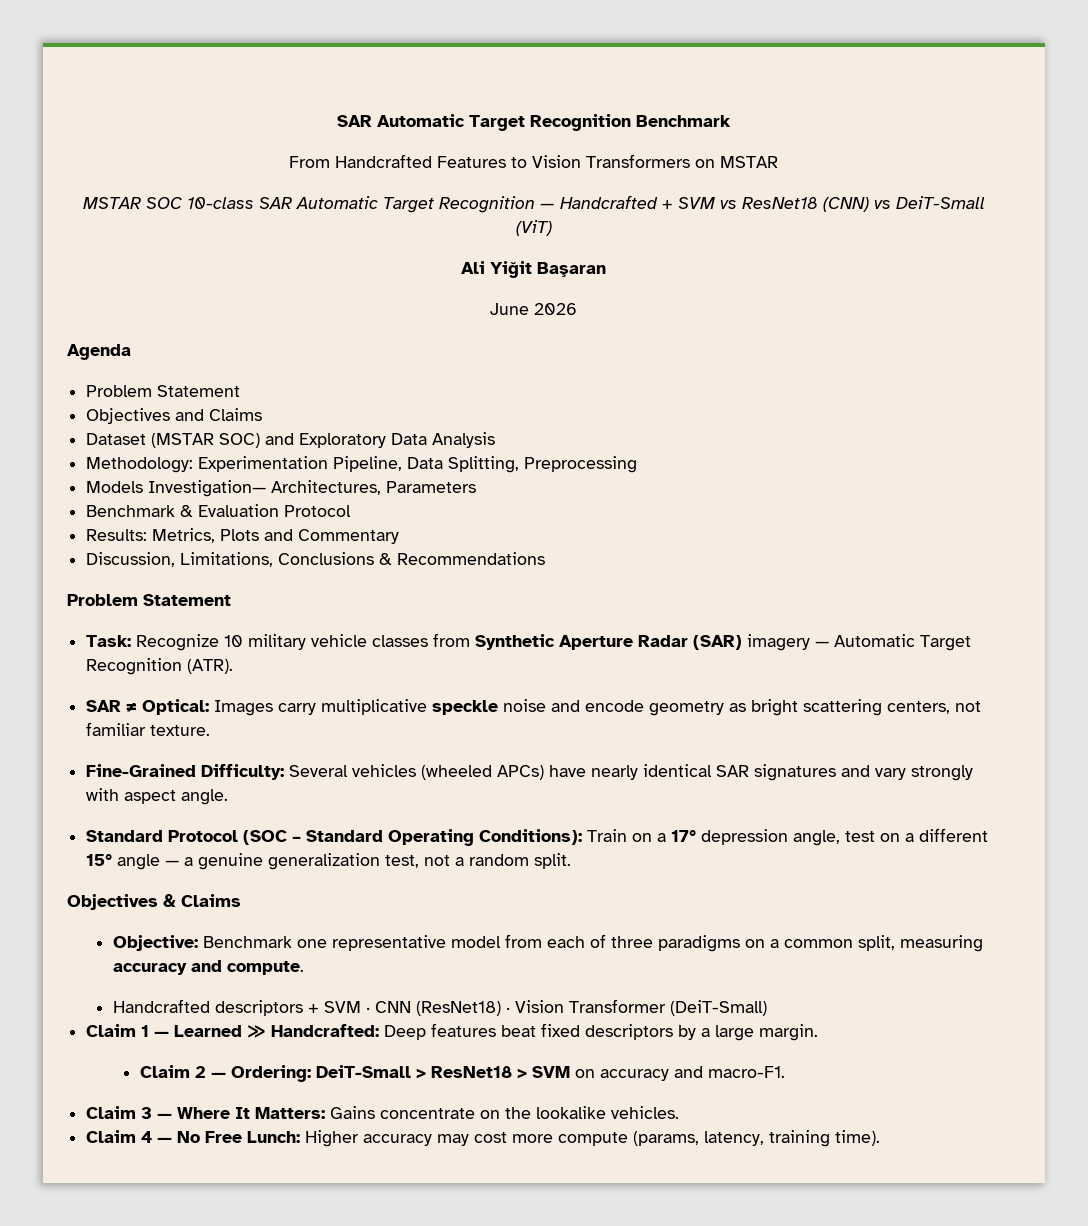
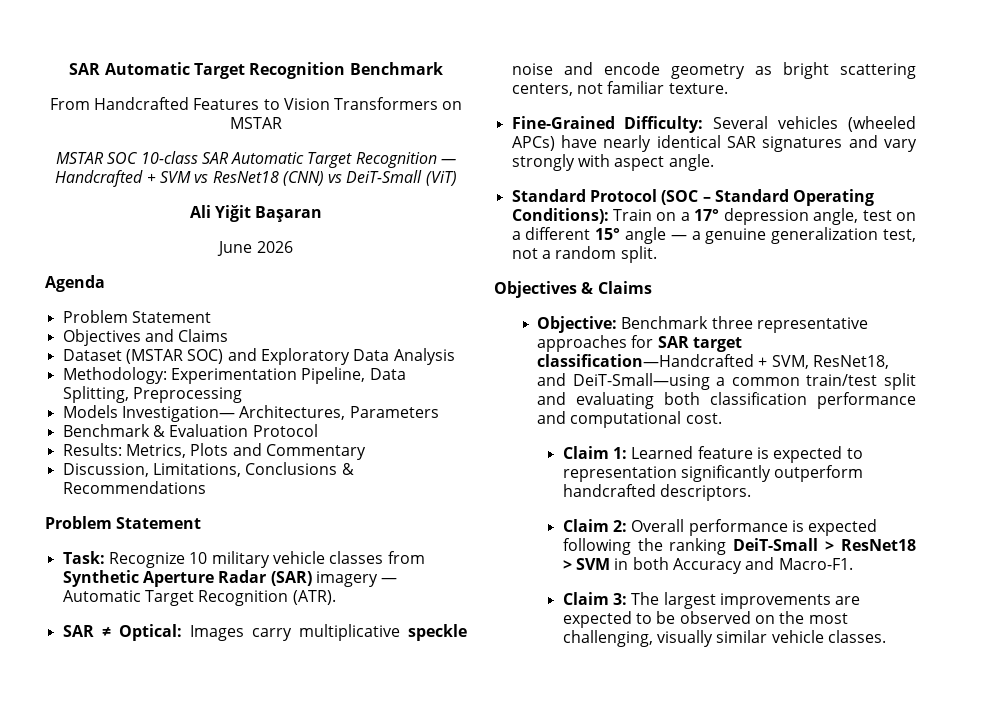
[297,934,984,952] [113,960,305,975] [113,999,768,1016] [86,1023,819,1041] [139,1065,311,1082] one representative model from each of three paradigms on a common split, measuring accuracy and compute. // Handcrafted descriptors + SVM · CNN (ResNet18) · Vision Transformer (DeiT-Small) // Claim 1 — Learned ≫ Handcrafted: Deep features beat fixed descriptors by a large margin. // Claim 2 — Ordering: -> [711,316,869,333] [537,335,743,352] [537,354,890,369] [537,373,916,390] [537,392,916,409] [537,411,722,428] [562,446,863,463] [562,465,864,482] [562,484,752,501] [562,519,878,536] [562,538,727,555] three representative approaches for SAR target classification—Handcrafted + SVM, ResNet18, and DeiT-Small—using a common train/test split and evaluating both classification performance and computational cost. // Claim 1: Learned feature is expected to representation significantly outperform handcrafted descriptors. // Claim 2: Overall performance is expected following the ranking
[574,1066,785,1081] [86,1106,680,1119] [86,1130,881,1147] on accuracy and macro-F1. // Claim 3 — Where It Matters: Gains concentrate on the lookalike vehicles. // Claim 4 — No Free Lunch: Higher accuracy may cost more compute (params, latency, training time). -> [614,557,853,574] [562,592,861,609] [562,611,848,628] [562,630,887,647] in both Accuracy and Macro-F1. // Claim 3: The largest improvements are expected to be observed on the most challenging, visually similar vehicle classes.

